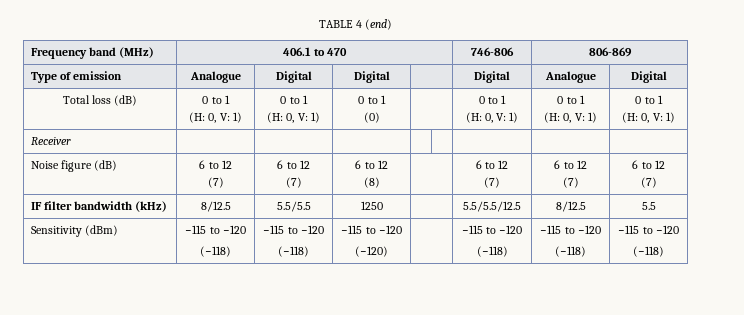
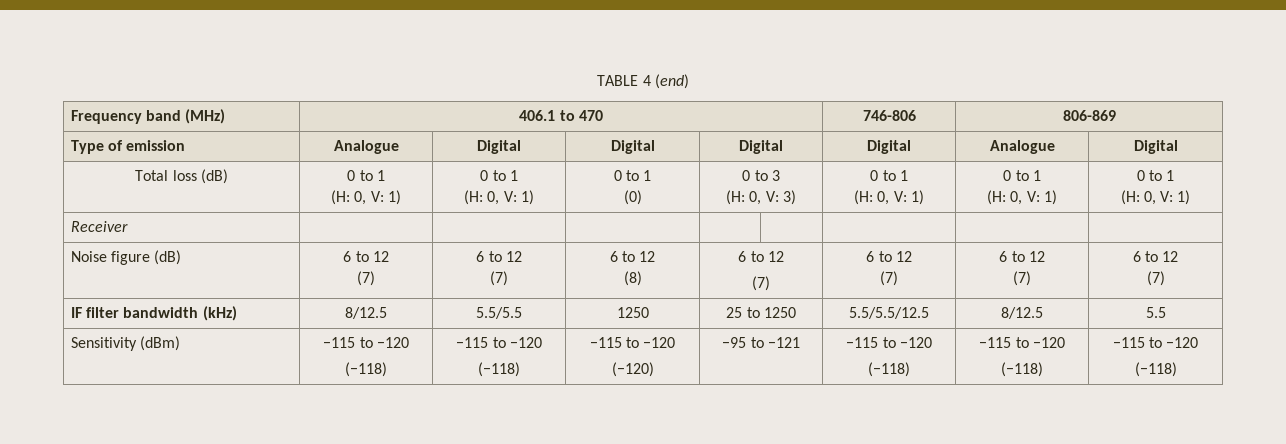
(390, 77) none -> [739,140,784,154] Digital
(380, 117) none -> [742,170,780,181] [726,190,796,205] 0 to 3 // (H: 0, V: 3)
(380, 182) none -> [738,251,784,262] [752,276,771,291] 6 to 12 // (7)
(383, 205) none -> [726,307,796,318] 25 to 1250
(388, 251) none -> [722,337,800,348] −95 to −121

